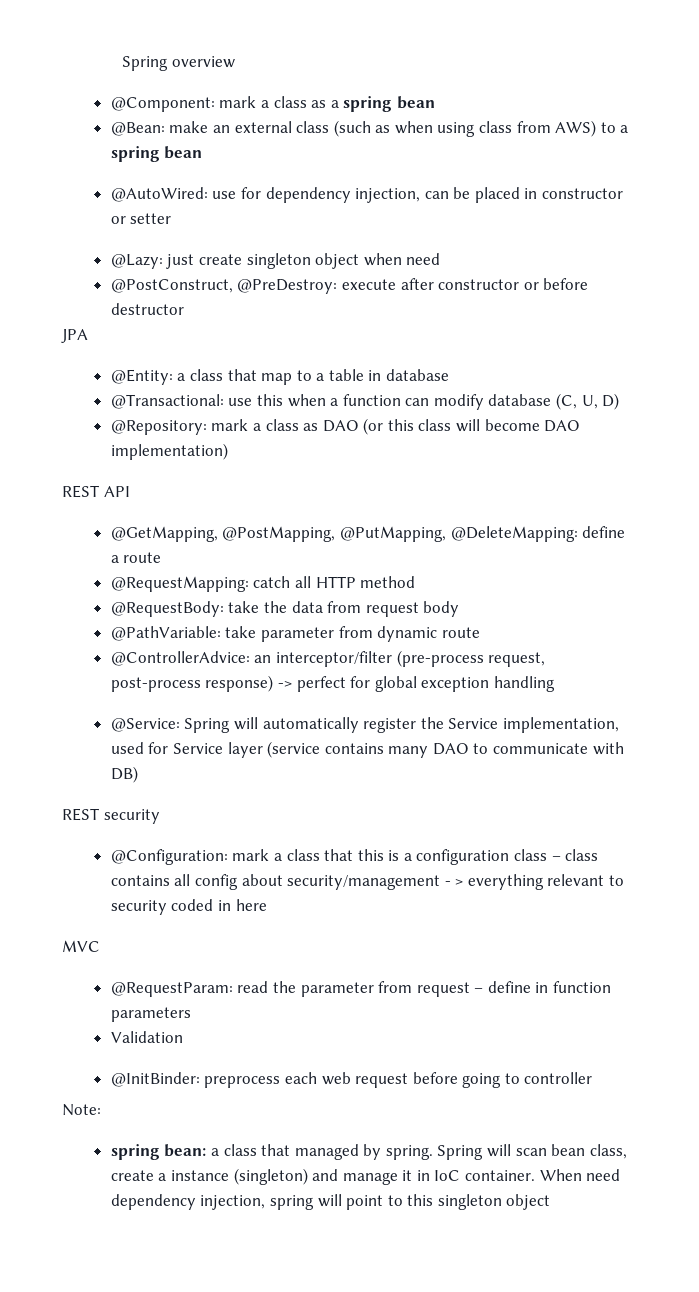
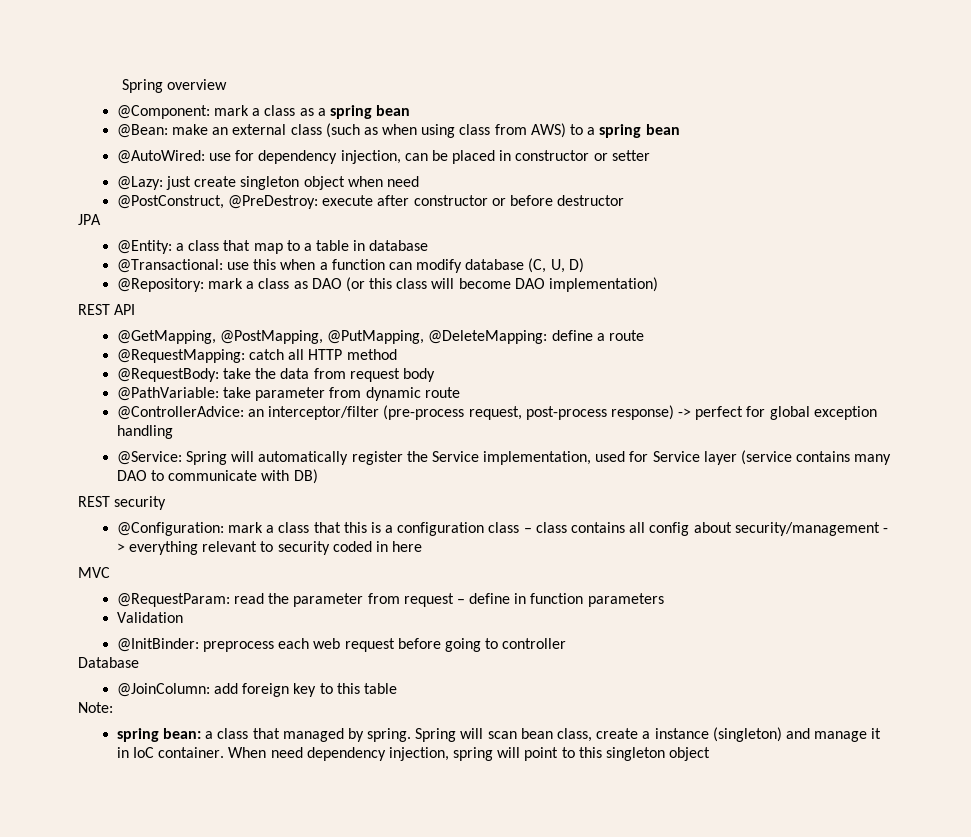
(593, 1078) none -> [78,657,139,668] [116,683,397,697] // Database // @JoinColumn: add foreign key to this table

